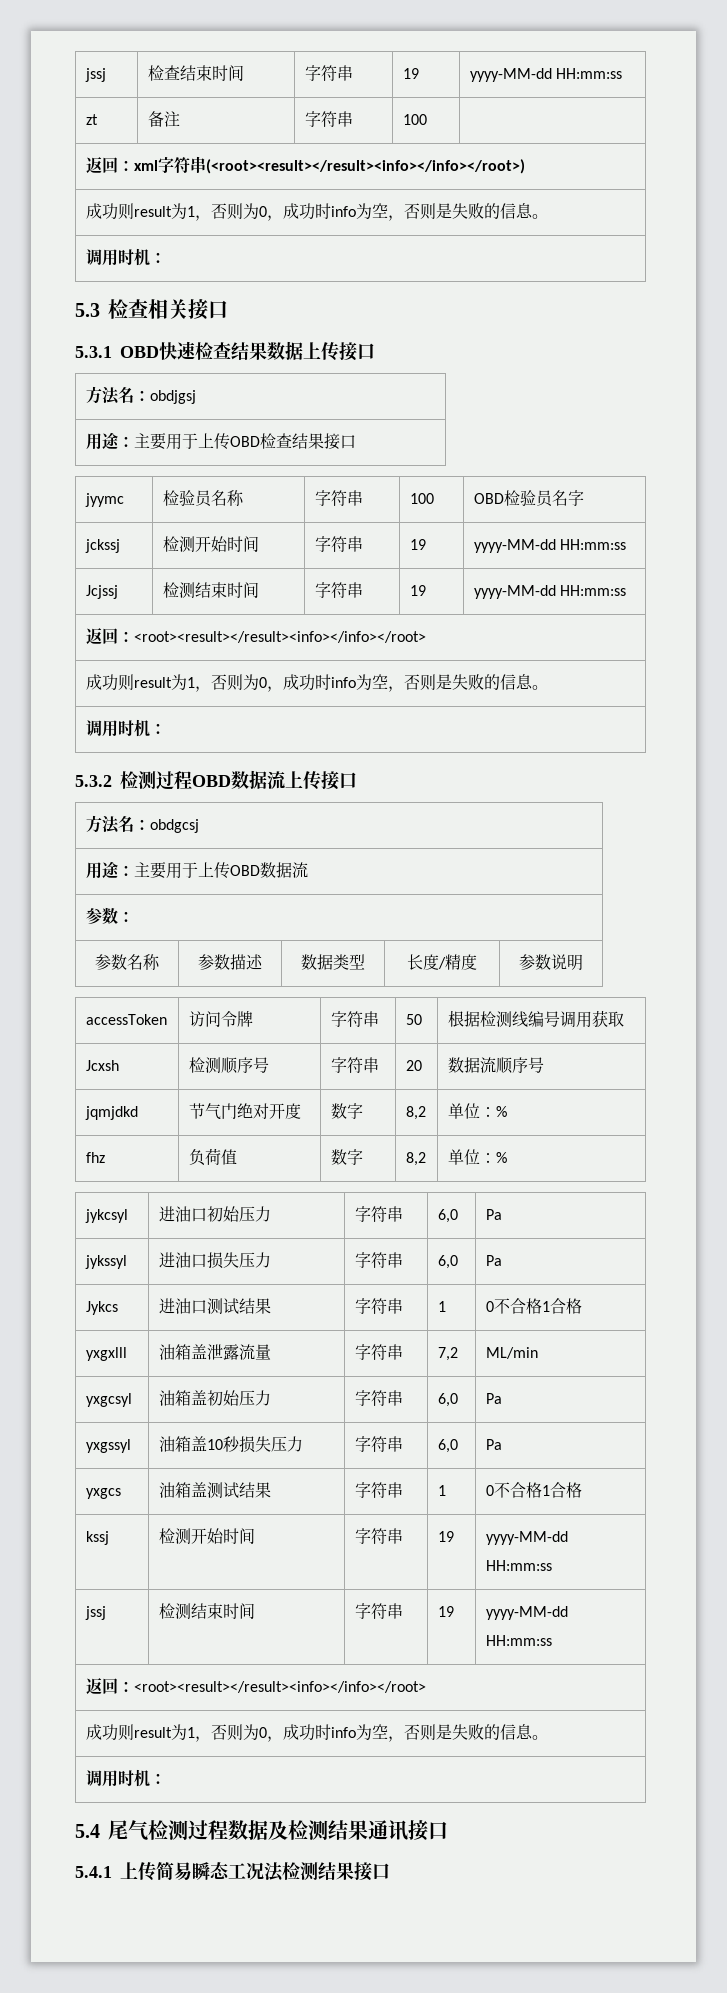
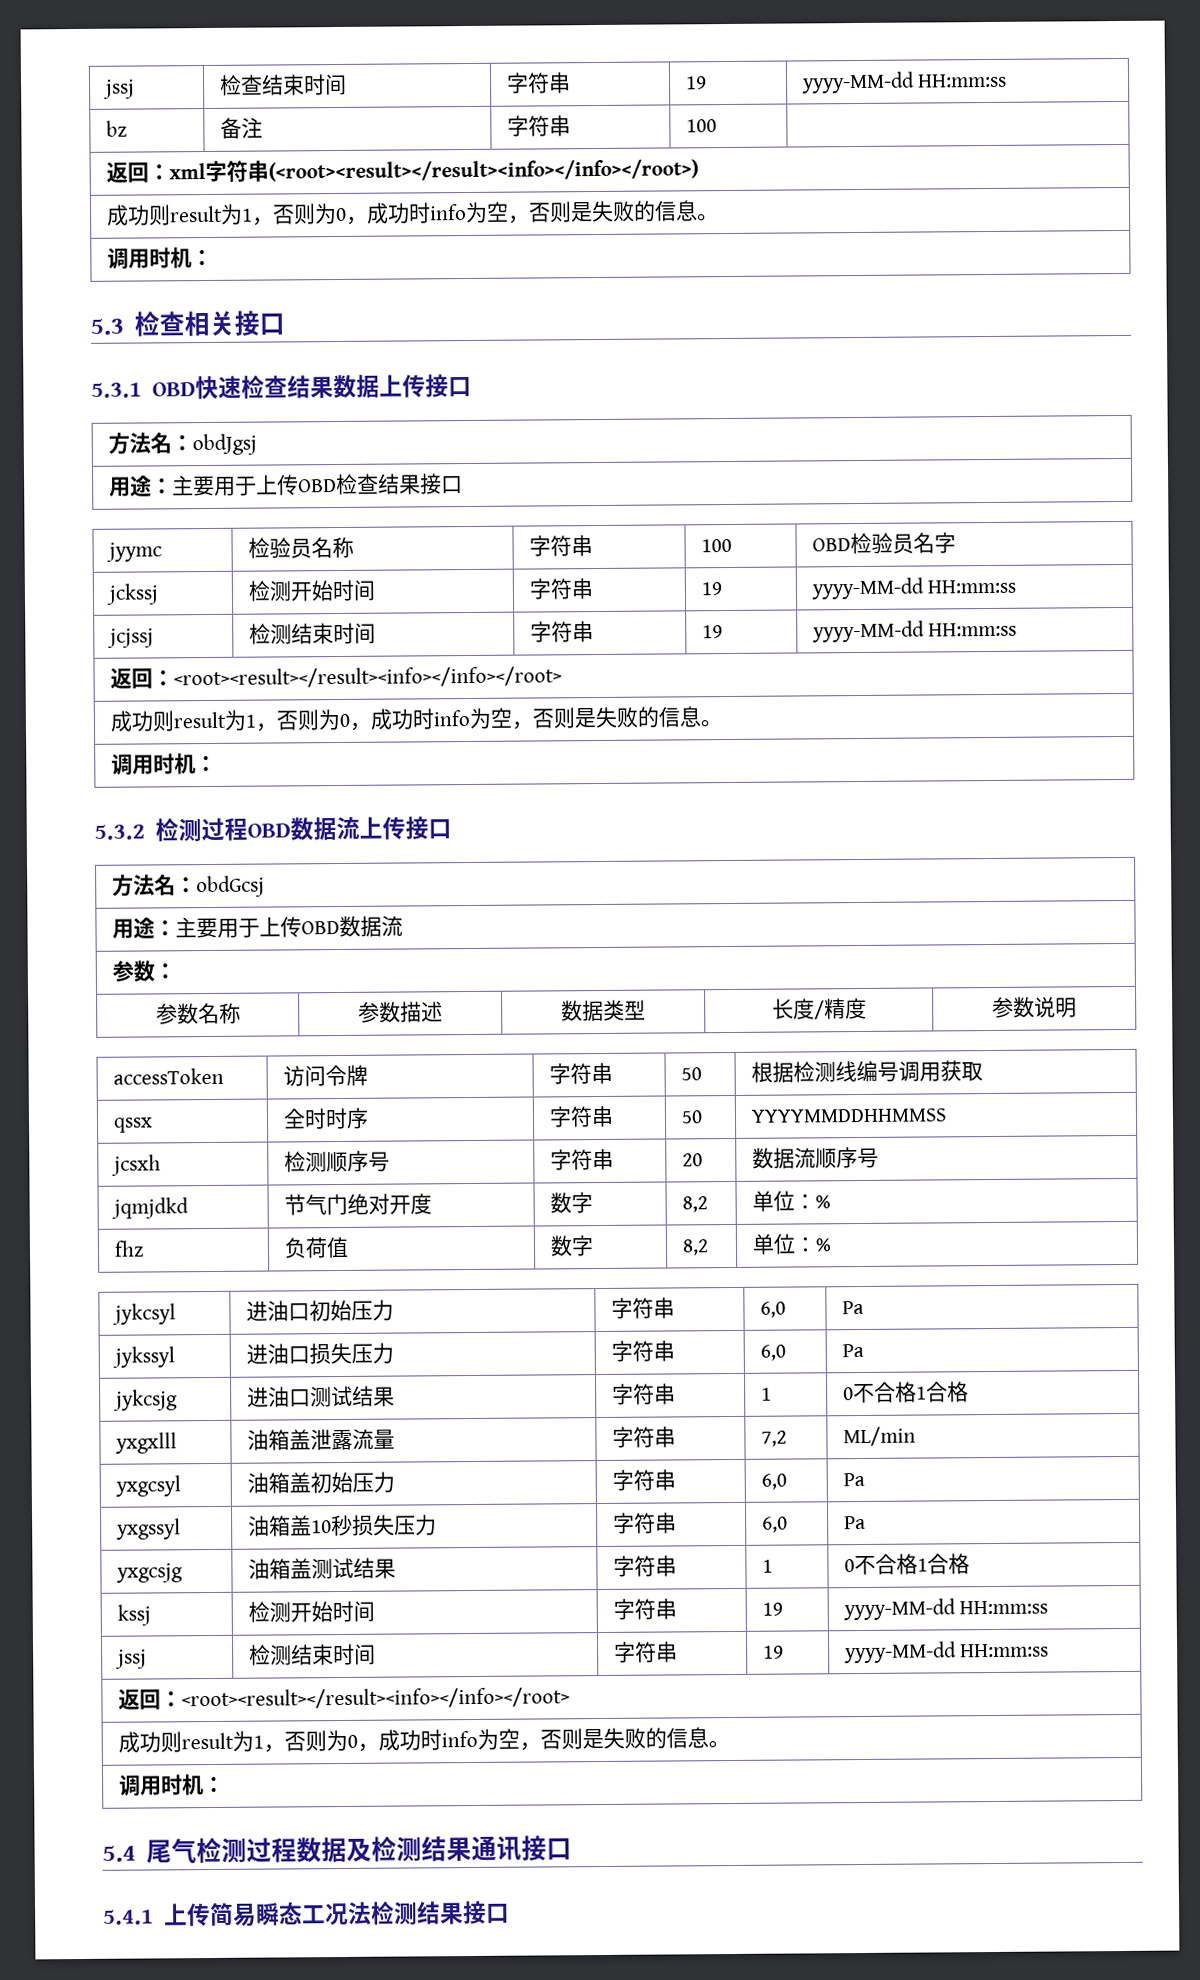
[85,114,98,125] zt -> [105,120,127,137] bz
[149,390,196,404] obdjgsj -> [191,433,257,456] obdJgsj
[85,585,118,599] Jcjssj -> [106,628,154,648] jcjssj
[149,819,199,833] obdgcsj -> [195,875,265,898] obdGcsj
[85,1060,119,1071] Jcxsh -> [112,1117,153,1133] [282,1107,369,1130] [548,1105,614,1128] [680,1110,703,1124] [750,1108,947,1123] [110,1154,161,1176] qssx | 全时时序 | 字符串 | 50 | YYYYMMDDHHMMSS // jcsxh
[85,1301,118,1315] Jykcs -> [112,1389,178,1411] jykcsjg
[85,1488,121,1499] yxgcs -> [115,1563,183,1583] yxgcsjg

